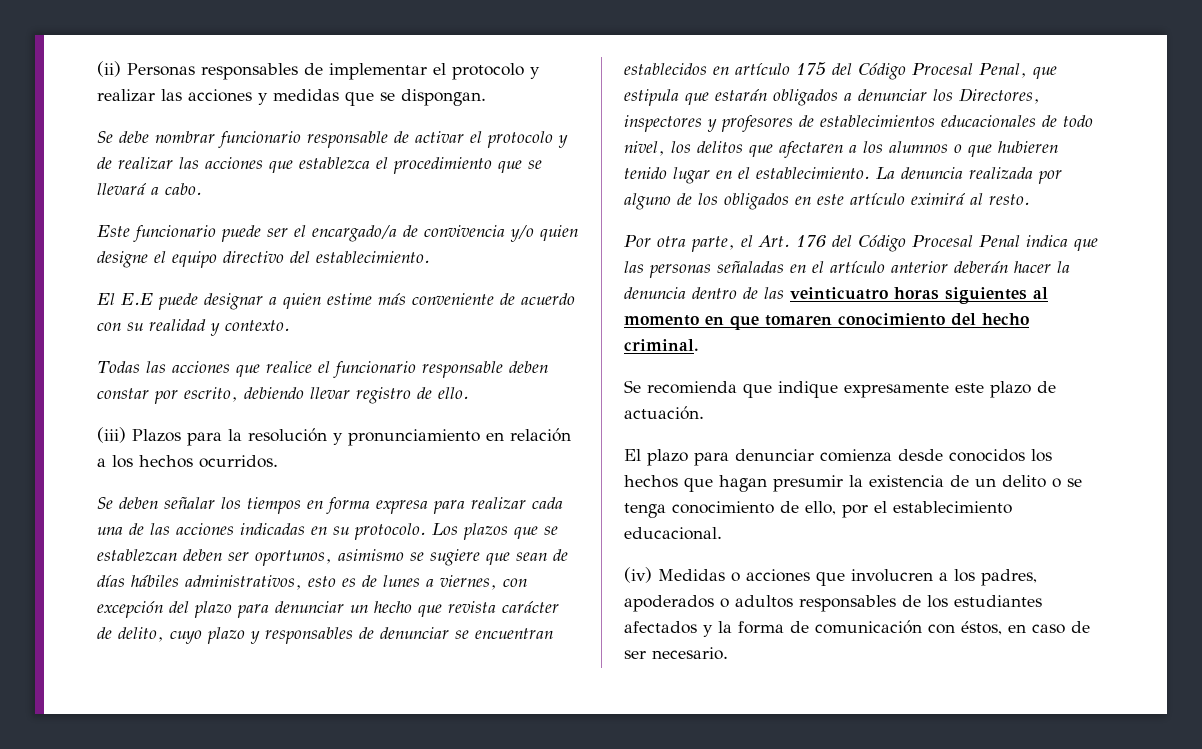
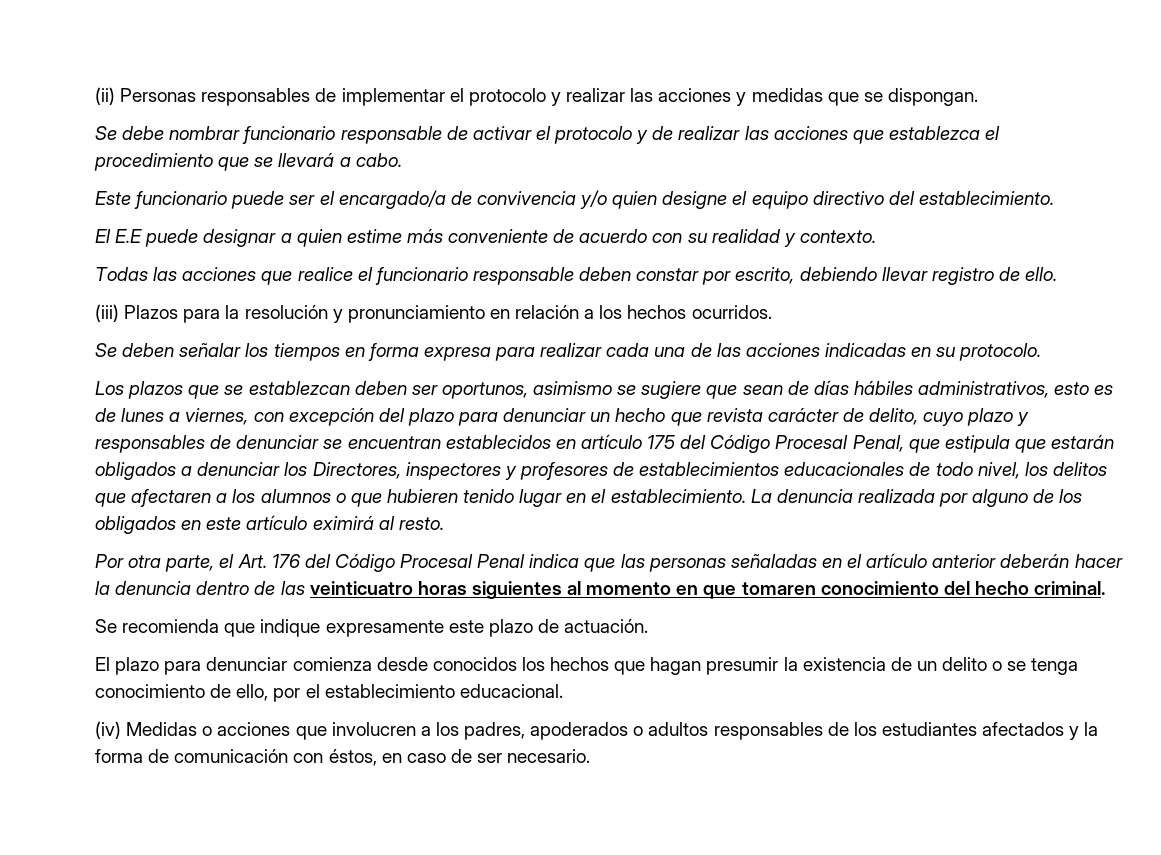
(426, 531) none -> (1042, 352) //

